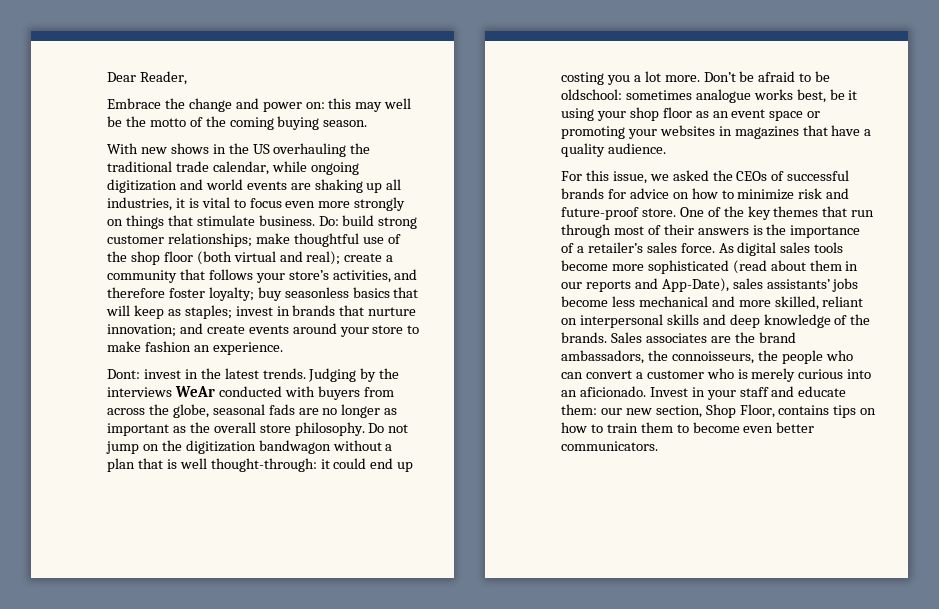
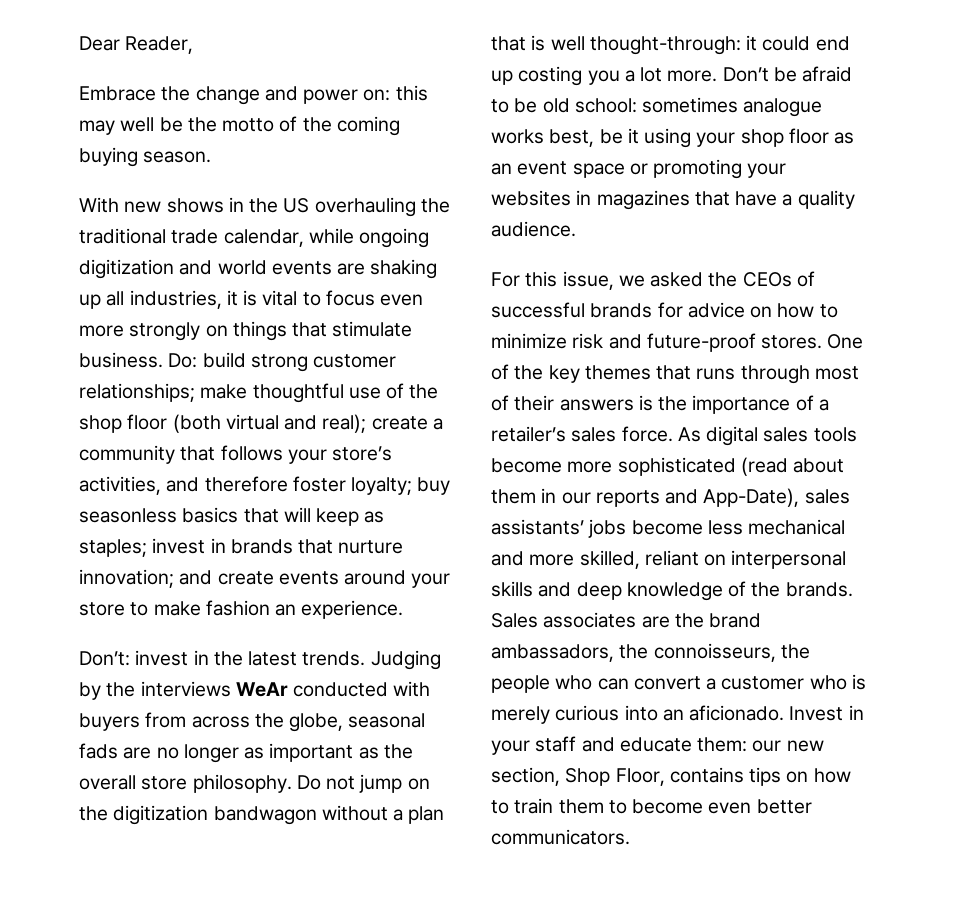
[107,369,140,379] Dont: -> [79,651,130,666] Don’t:
[561,89,622,100] oldschool: -> [542,98,637,113] old school:
[641,208,676,217] store. -> [761,335,823,349] stores.
[851,210,875,217] run -> [696,368,736,380] runs

